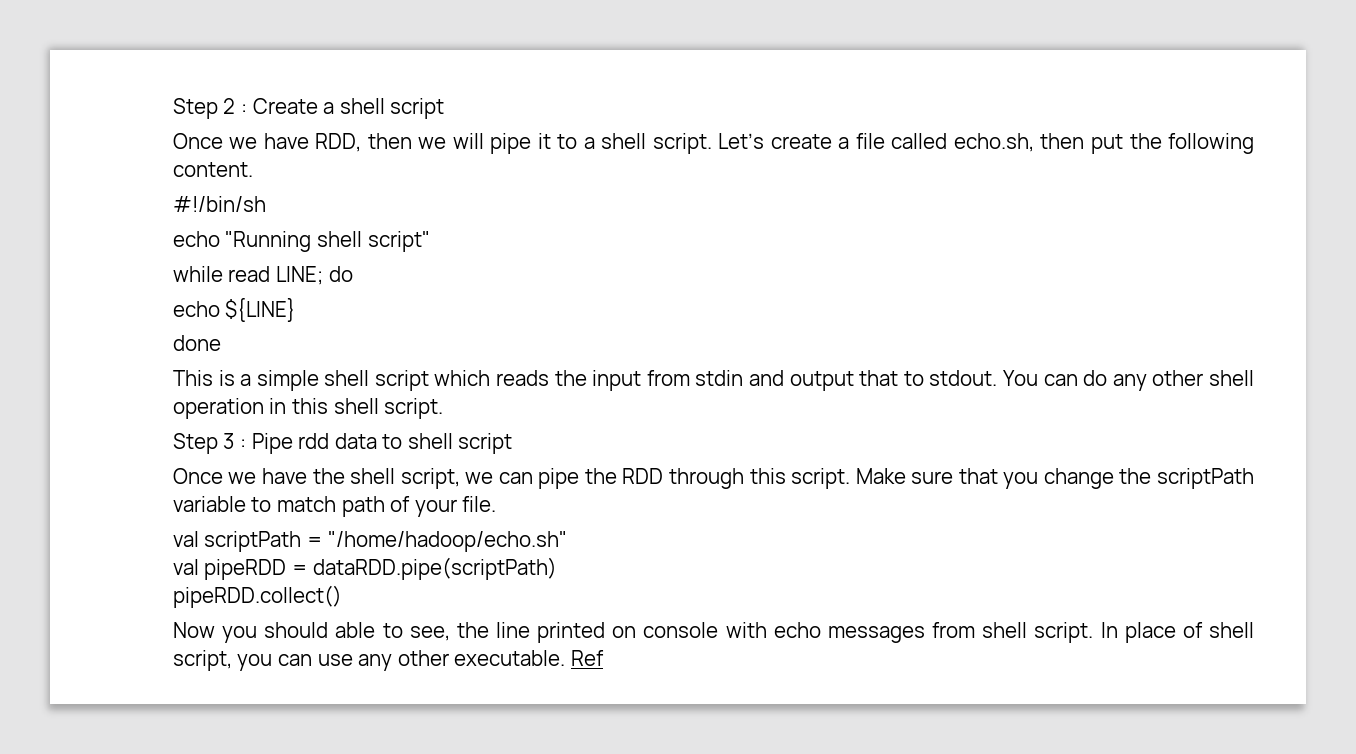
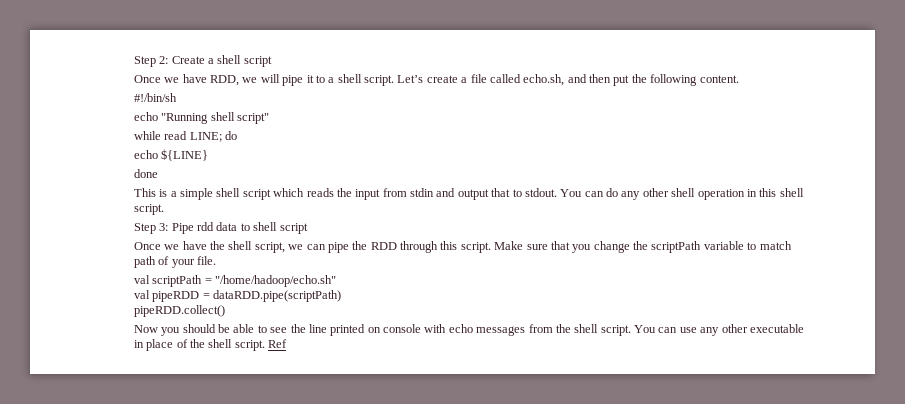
[172,98,247,119] Step 2 : -> [133,56,169,67] Step 2:
[367,133,412,149] then -> (240, 80) none
(1034, 142) none -> [567,74,587,83] and
[223,433,246,449] 3 : -> [159,223,169,231] 3:
(329, 630) none -> [218,324,231,333] be
[409,626,450,641] see, -> [270,327,288,333] see
[982,622,1254,643] [172,650,566,671] shell script. In place of shell script, you can use any other executable. -> [555,324,804,336] [133,339,265,351] the shell script. You can use any other executable in place of the shell script.

